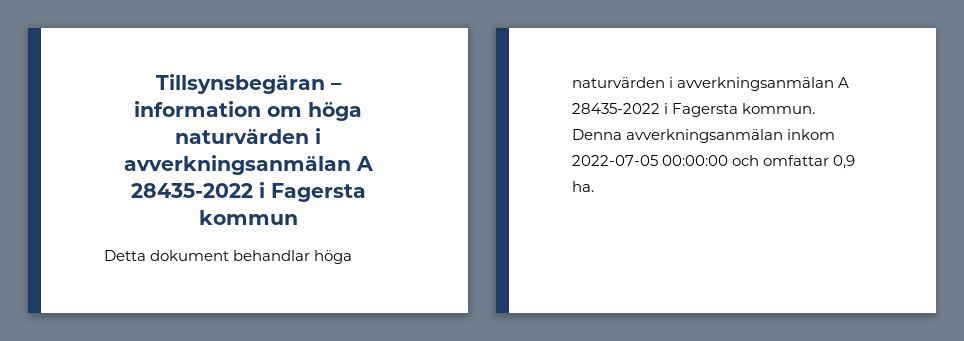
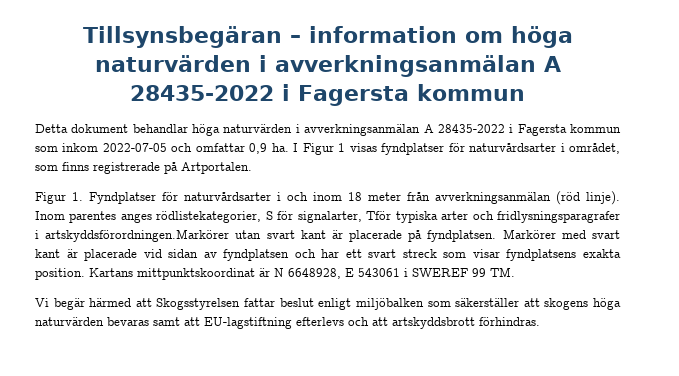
[742,103,816,114] [572,129,784,143] kommun. Denna avverkningsanmälan -> [570,124,622,133] [35,146,58,152] kommun som
[662,155,729,166] 00:00:00 -> (167, 147) none
(594, 186) none -> [293,143,620,155] [35,162,252,174] [35,191,620,205] [35,211,620,223] [35,229,620,242] [35,249,622,261] [35,267,515,280] [35,298,622,310] [35,317,540,329] I Figur 1 visas fyndplatser för naturvårdsarter i området, som finns registrerade på Artportalen. // Figur 1. Fyndplatser för naturvårdsarter i och inom 18 meter från avverkningsanmälan (röd linje). Inom parentes anges rödlistekategorier, S för signalarter, Tför typiska arter och fridlysningsparagrafer i artskyddsförordningen.Markörer utan svart kant är placerade på fyndplatsen. Markörer med svart kant är placerade vid sidan av fyndplatsen och har ett svart streck som visar fyndplatsens exakta position. Kartans mittpunktskoordinat är N 6648928, E 543061 i SWEREF 99 TM. // Vi begär härmed att Skogsstyrelsen fattar beslut enligt miljöbalken som säkerställer att skogens höga naturvärden bevaras samt att EU-lagstiftning efterlevs och att artskyddsbrott förhindras.

